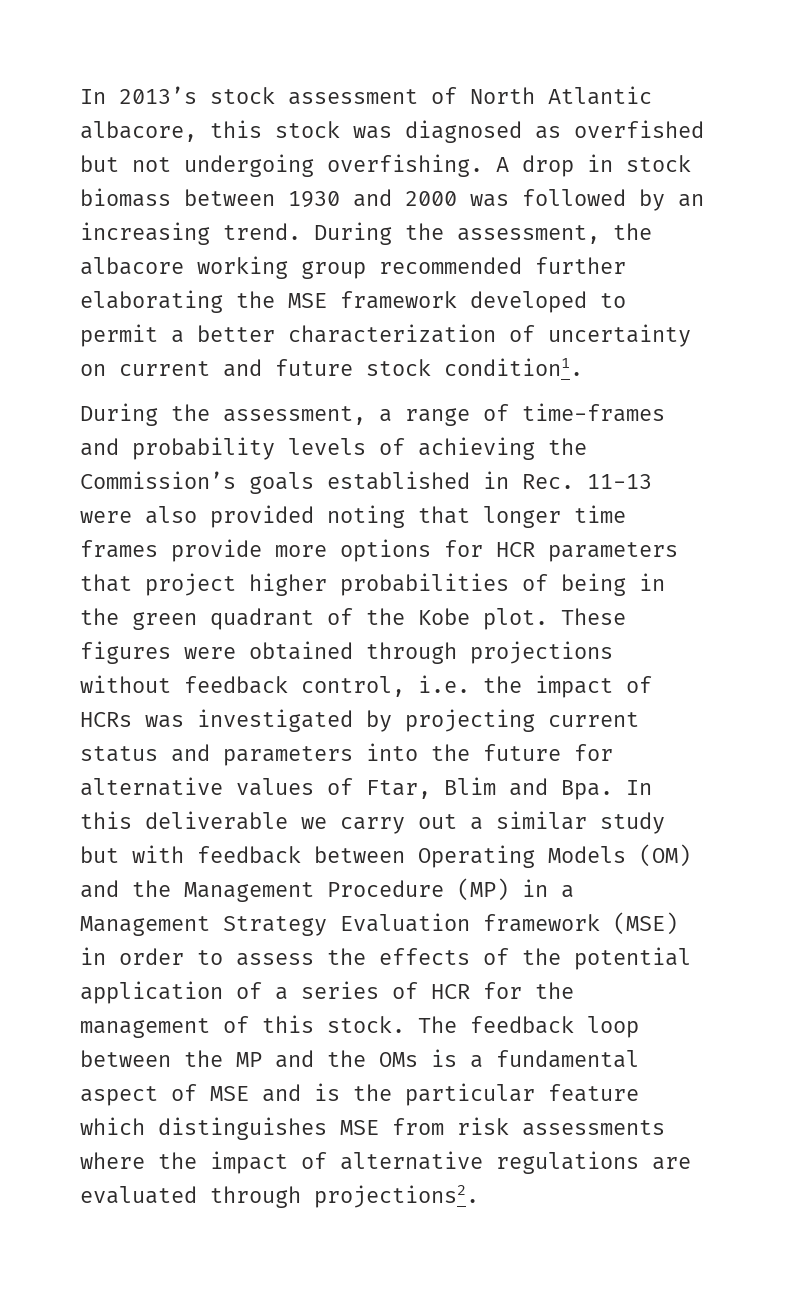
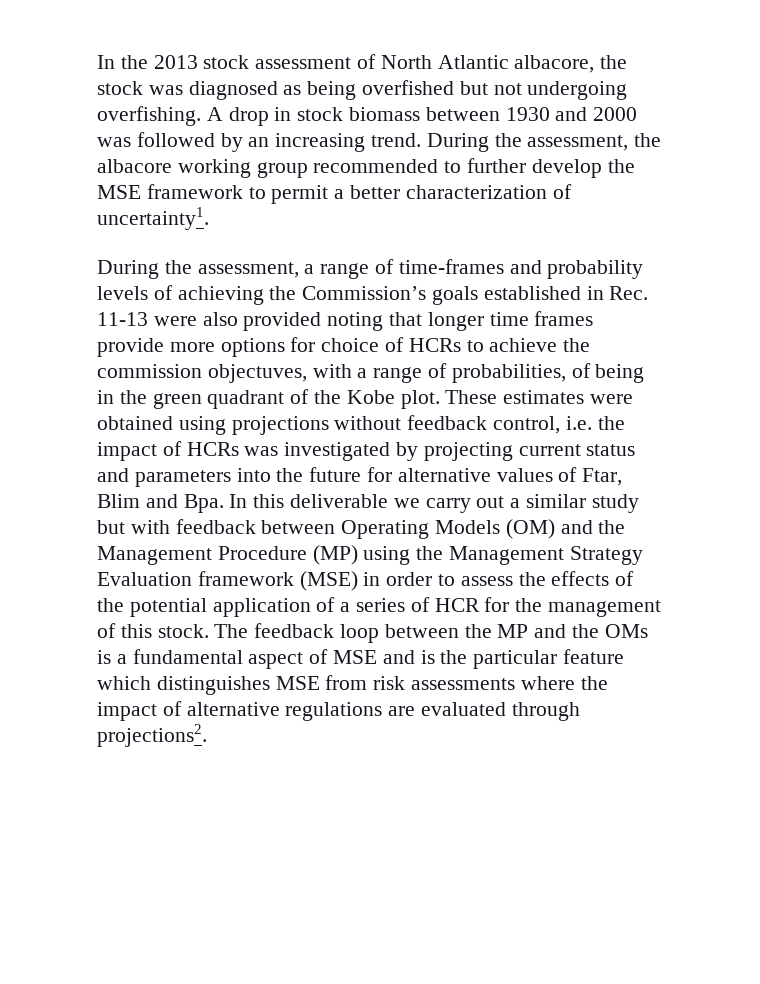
[80,86,197,104] In 2013’s -> [97,55,198,69] In the 2013
[210,120,262,138] this -> [600,55,628,69] the
(561, 132) none -> [307,81,357,100] being
[535,257,626,274] [80,290,223,313] further elaborating -> [444,158,602,178] to further develop
[470,291,587,313] developed -> (243, 191) none
[548,324,691,347] [80,358,583,377] uncertainty on current and future stock condition1. -> [97,207,209,230] uncertainty1.
[496,542,678,562] [80,573,509,596] HCR parameters that project higher probabilities -> [321,337,591,352] [97,363,566,383] choice of HCRs to achieve the commission objectuves, with a range of probabilities,
[80,641,171,664] figures -> [503,390,585,404] estimates
[366,642,457,664] through -> [178,416,226,435] using
[522,879,574,898] in a -> [363,546,444,565] using the

